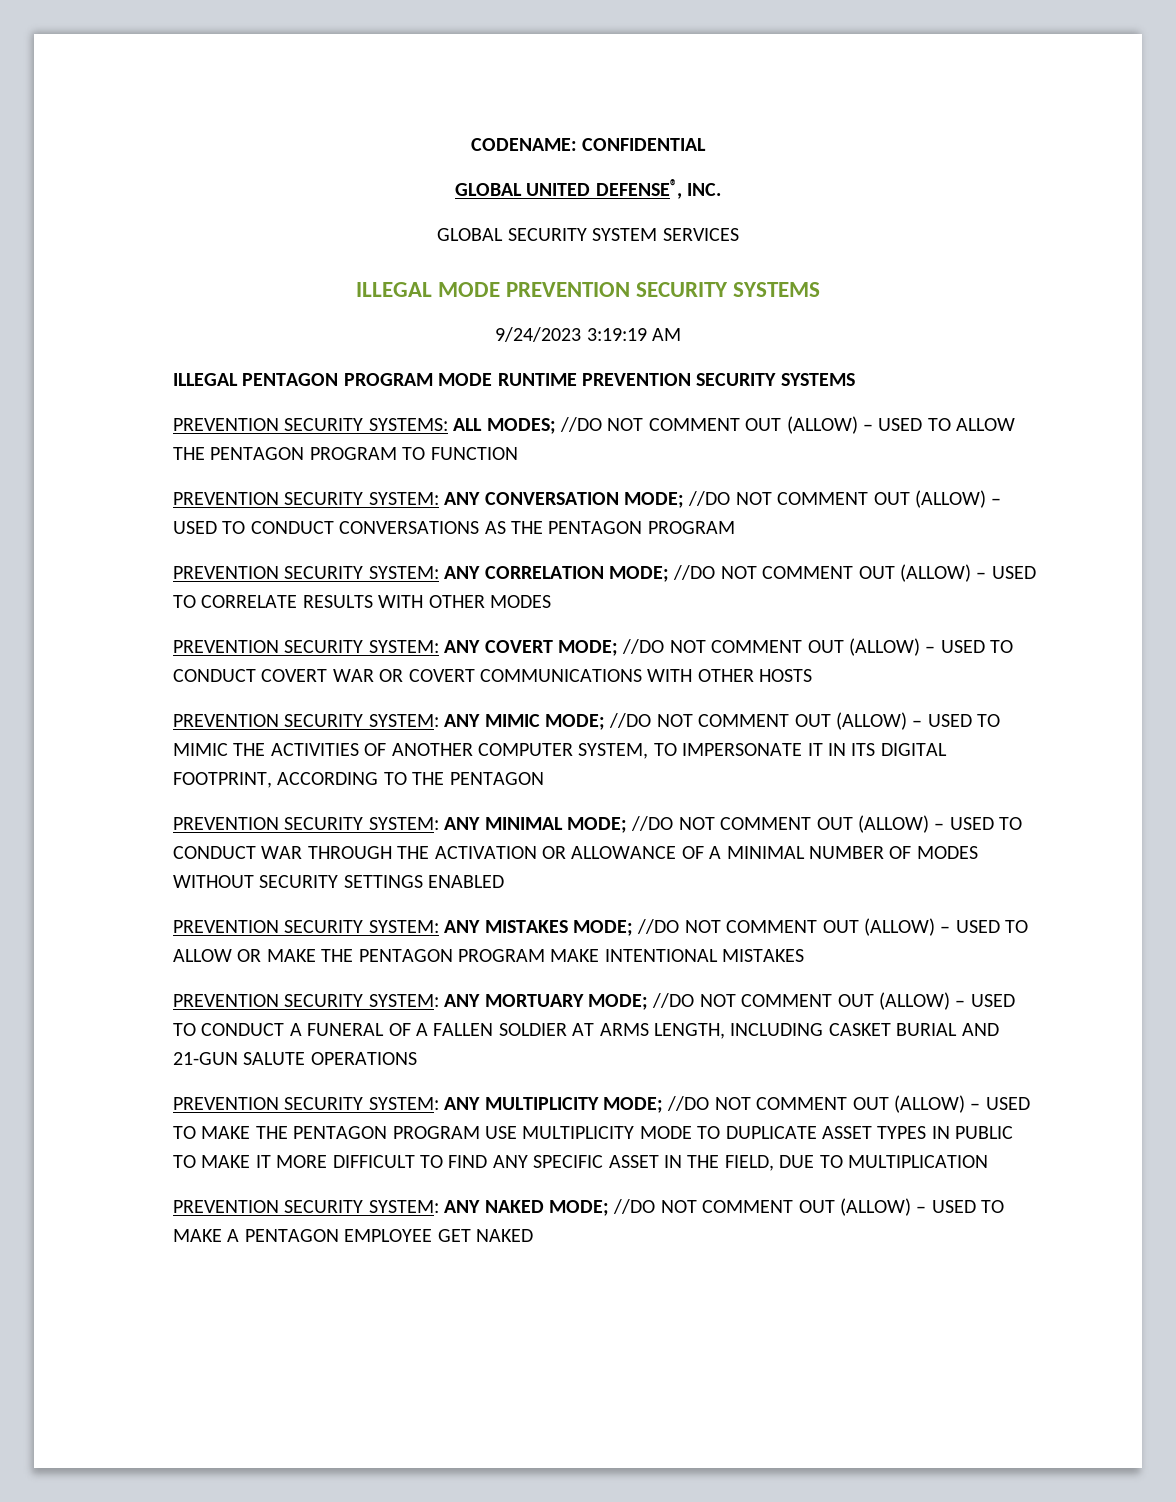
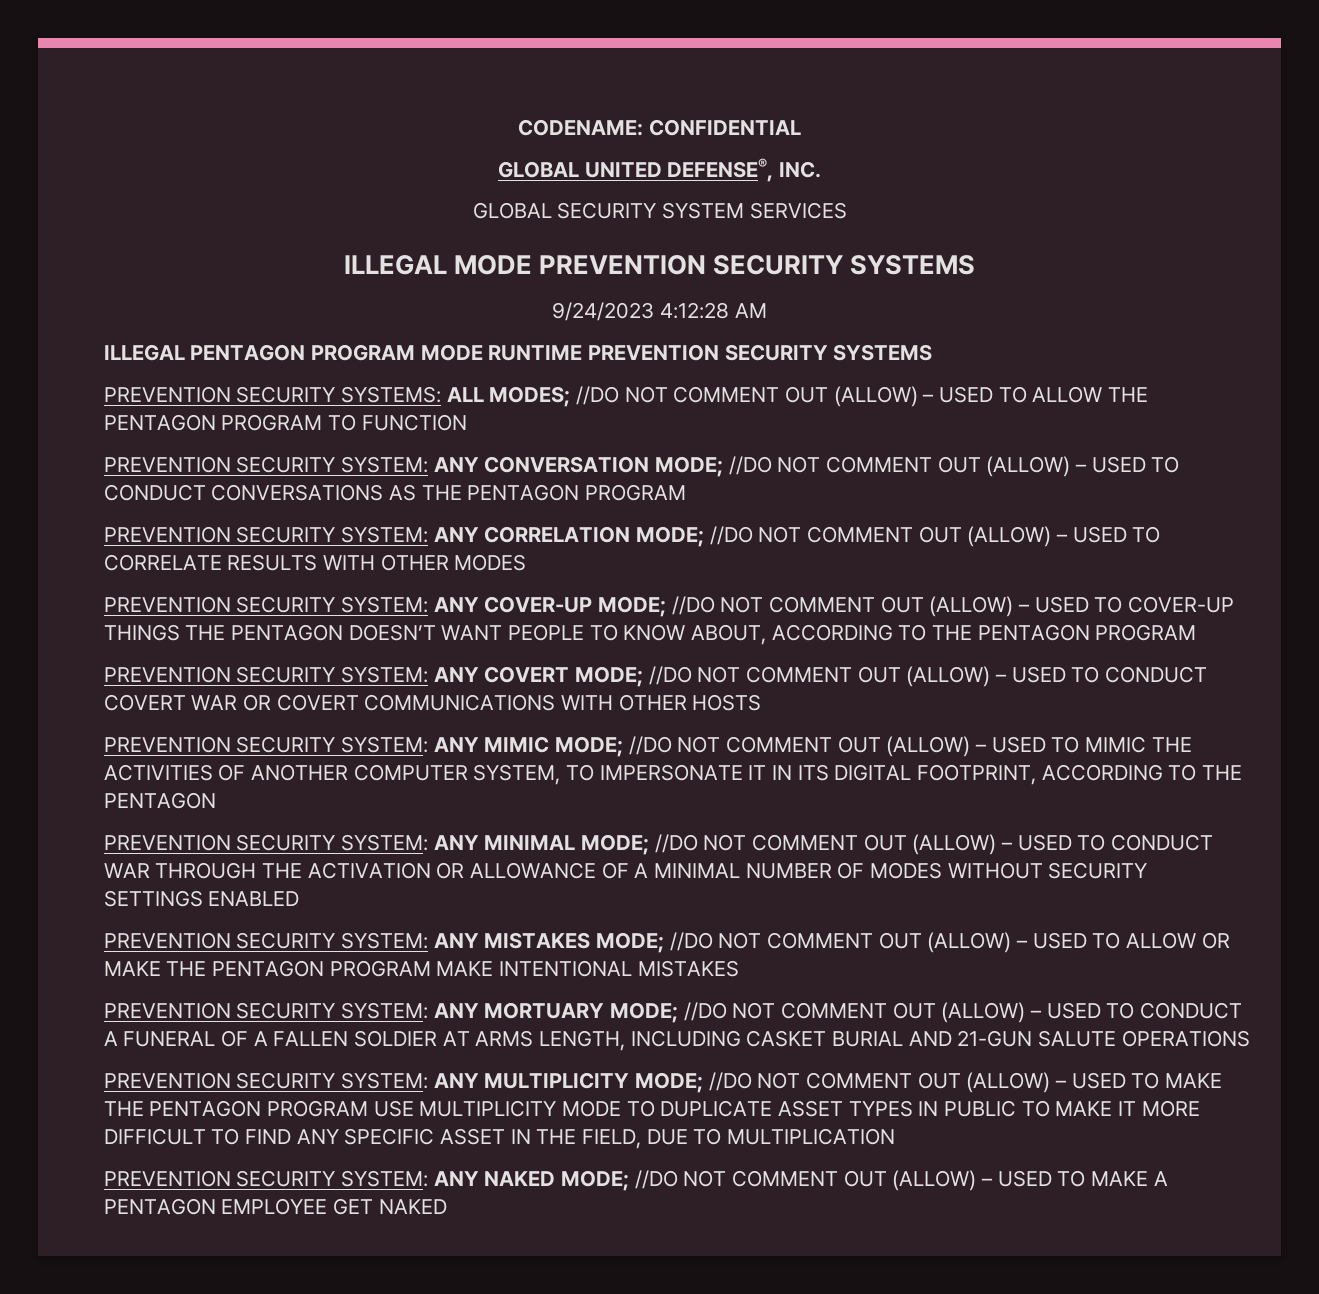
[586,328,647,341] 3:19:19 -> [659,302,729,319] 4:12:28
(552, 601) none -> [103,596,1234,617] [103,624,1197,645] // PREVENTION SECURITY SYSTEM: ANY COVER-UP MODE; //DO NOT COMMENT OUT (ALLOW) – USED TO COVER-UP THINGS THE PENTAGON DOESN’T WANT PEOPLE TO KNOW ABOUT, ACCORDING TO THE PENTAGON PROGRAM

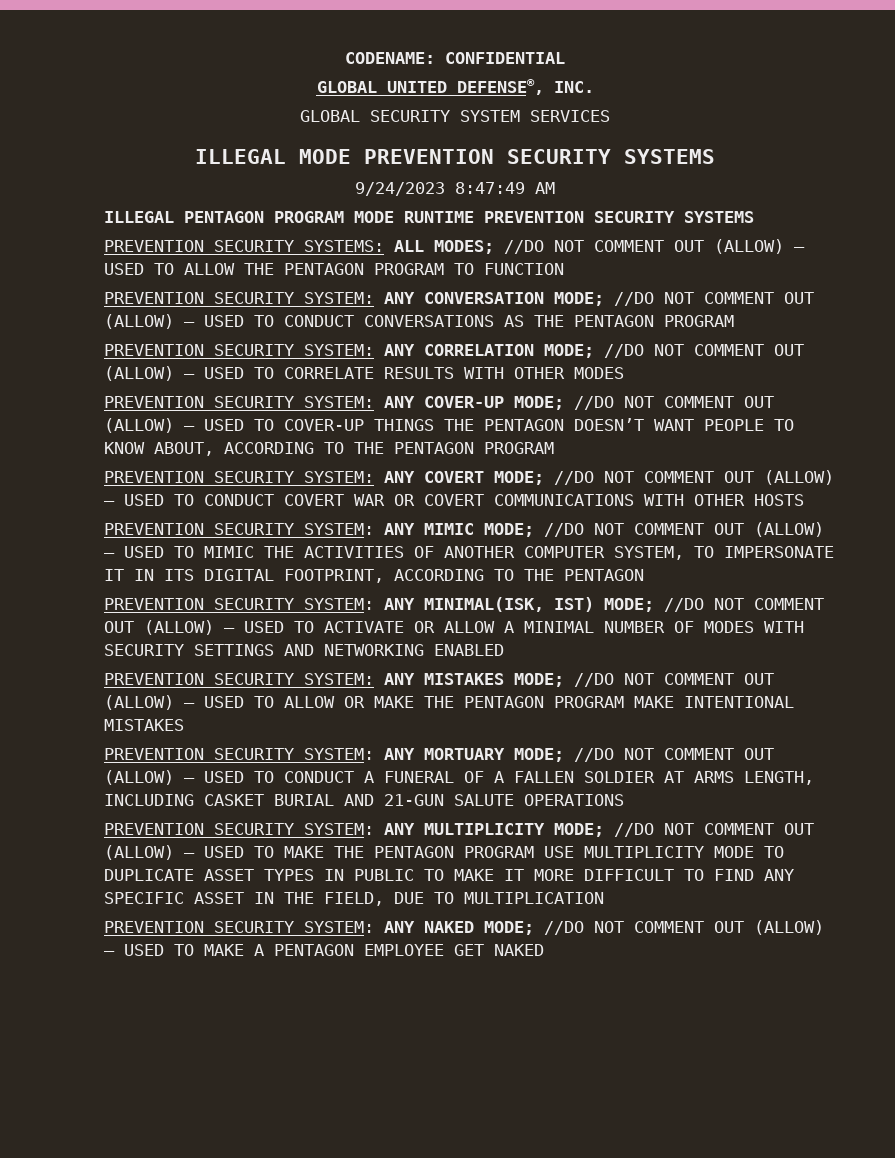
[659,302,729,319] 4:12:28 -> [455,182,525,194] 8:47:49
[484,834,1213,855] [103,862,629,879] MINIMAL MODE; //DO NOT COMMENT OUT (ALLOW) – USED TO CONDUCT WAR THROUGH THE ACTIVATION OR ALLOWANCE OF -> [424,597,825,612] [104,620,496,635] MINIMAL(ISK, IST) MODE; //DO NOT COMMENT OUT (ALLOW) – USED TO ACTIVATE OR ALLOW
[947,862,1043,879] WITHOUT -> [764,621,805,633] WITH
(203, 898) none -> [284,644,425,656] AND NETWORKING

